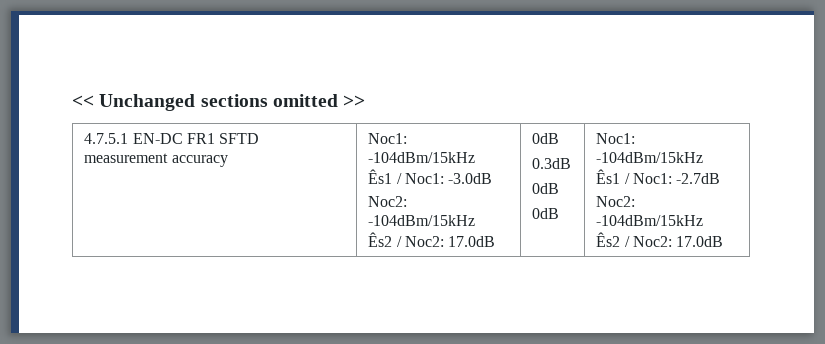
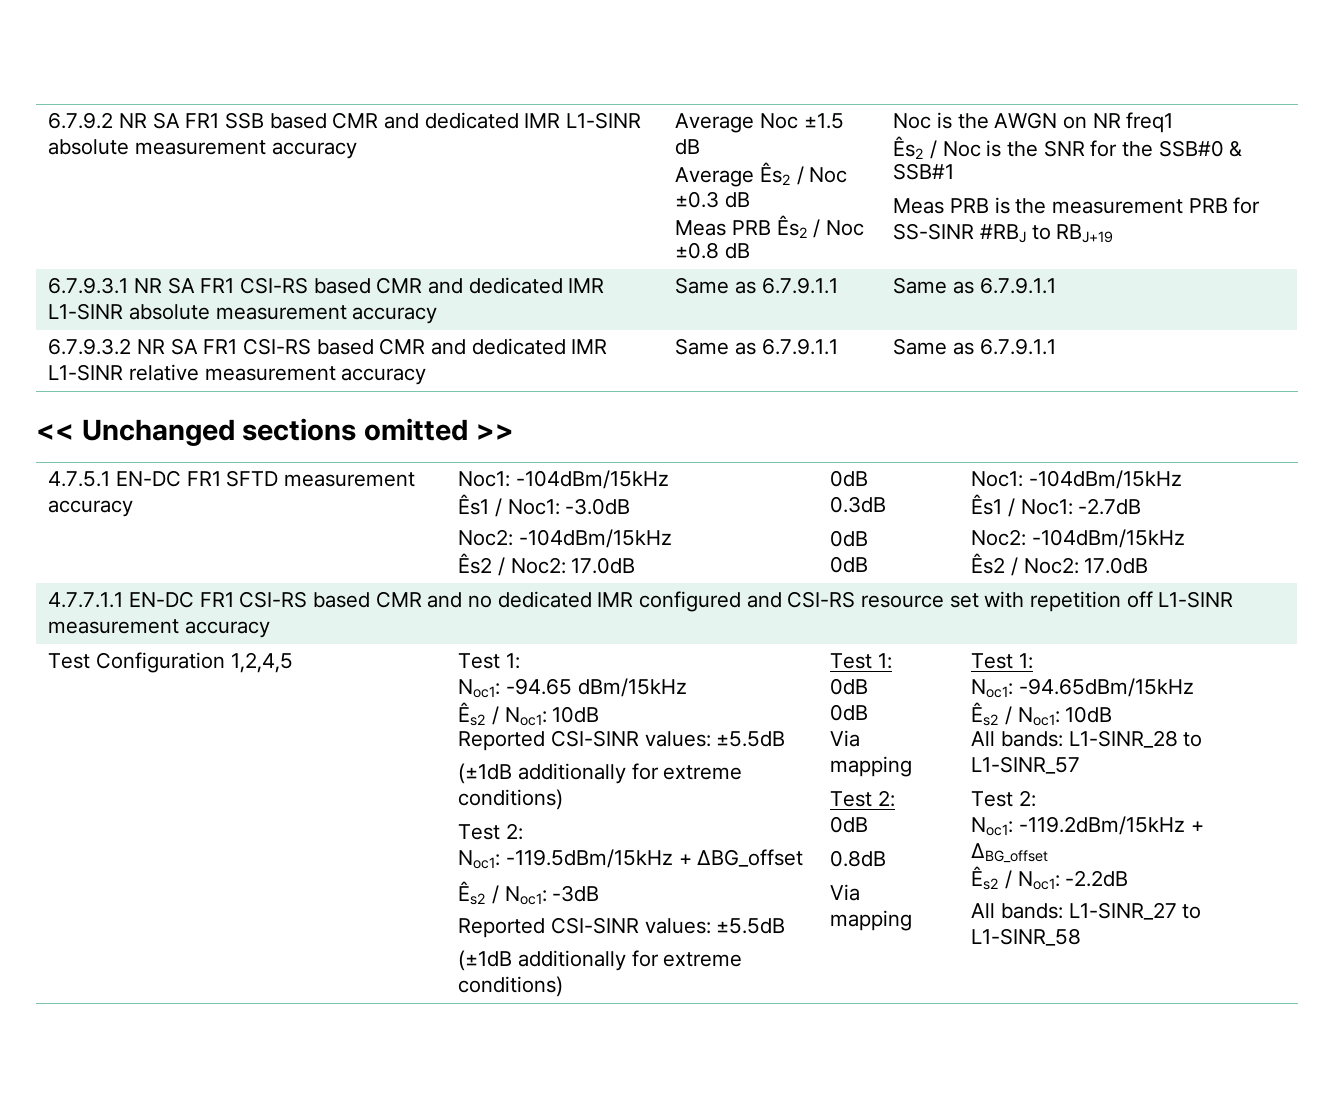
(72, 101) none -> [48,112,642,129] [48,139,357,159] [675,113,844,133] [675,139,701,155] [675,162,848,187] [675,191,750,208] [675,215,865,238] [675,242,750,259] [893,112,1174,133] [893,136,1243,159] [893,163,955,180] [893,197,1261,214] [893,223,1114,243] [48,277,605,294] [48,303,438,324] [675,277,838,294] [893,277,1056,294] [48,338,608,355] [48,364,427,385] [675,338,838,355] [893,338,1056,355] 6.7.9.2 NR SA FR1 SSB based CMR and dedicated IMR L1-SINR absolute measurement accuracy | Average Noc ±1.5 dB // Average Ês2 / Noc ±0.3 dB // Meas PRB Ês2 / Noc ±0.8 dB | Noc is the AWGN on NR freq1 // Ês2 / Noc is the SNR for the SSB#0 & SSB#1 // Meas PRB is the measurement PRB for SS-SINR #RBJ to RBJ+19 // 6.7.9.3.1 NR SA FR1 CSI-RS based CMR and dedicated IMR L1-SINR absolute measurement accuracy | Same as 6.7.9.1.1 | Same as 6.7.9.1.1 // 6.7.9.3.2 NR SA FR1 CSI-RS based CMR and dedicated IMR L1-SINR relative measurement accuracy | Same as 6.7.9.1.1 | Same as 6.7.9.1.1 //
(724, 241) none -> [48,591,1234,612] [48,619,270,638] [48,652,293,673] [458,653,520,669] [458,678,687,698] [458,702,600,726] [458,730,786,751] [458,763,743,784] [458,789,564,810] [458,823,523,840] [458,849,804,869] [458,881,600,905] [458,917,786,938] [458,950,743,971] [458,976,564,997] [830,653,892,669] [830,678,869,695] [830,704,869,721] [830,730,861,747] [830,756,913,777] [830,790,895,807] [830,816,869,833] [830,850,887,867] [830,884,861,901] [830,910,913,931] [971,653,1033,669] [971,678,1194,698] [971,702,1113,726] [971,730,1203,748] [971,756,1081,774] [971,790,1036,807] [971,816,1204,836] [971,843,1049,863] [971,866,1129,890] [971,902,1202,920] [971,928,1082,946] // 4.7.7.1.1 EN-DC FR1 CSI-RS based CMR and no dedicated IMR configured and CSI-RS resource set with repetition off L1-SINR measurement accuracy // Test Configuration 1,2,4,5 | Test 1: // Noc1: -94.65 dBm/15kHz // Ês2 / Noc1: 10dB // Reported CSI-SINR values: ±5.5dB // (±1dB additionally for extreme conditions) // Test 2: // Noc1: -119.5dBm/15kHz + ΔBG_offset // Ês2 / Noc1: -3dB // Reported CSI-SINR values: ±5.5dB // (±1dB additionally for extreme conditions) | Test 1: // 0dB // 0dB // Via mapping // Test 2: // 0dB // 0.8dB // Via mapping | Test 1: // Noc1: -94.65dBm/15kHz // Ês2 / Noc1: 10dB // All bands: L1-SINR_28 to L1-SINR_57 // Test 2: // Noc1: -119.2dBm/15kHz + ΔBG_offset // Ês2 / Noc1: -2.2dB // All bands: L1-SINR_27 to L1-SINR_58

